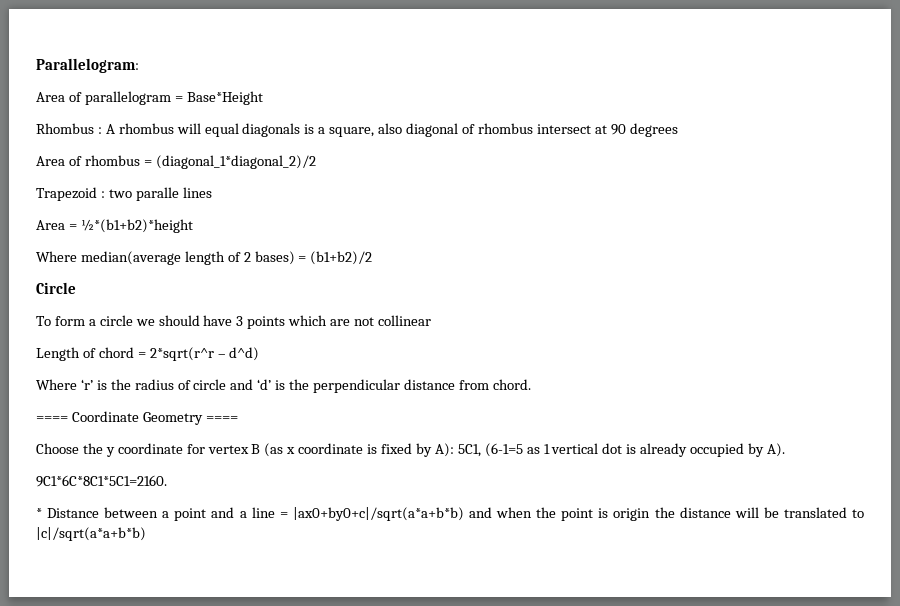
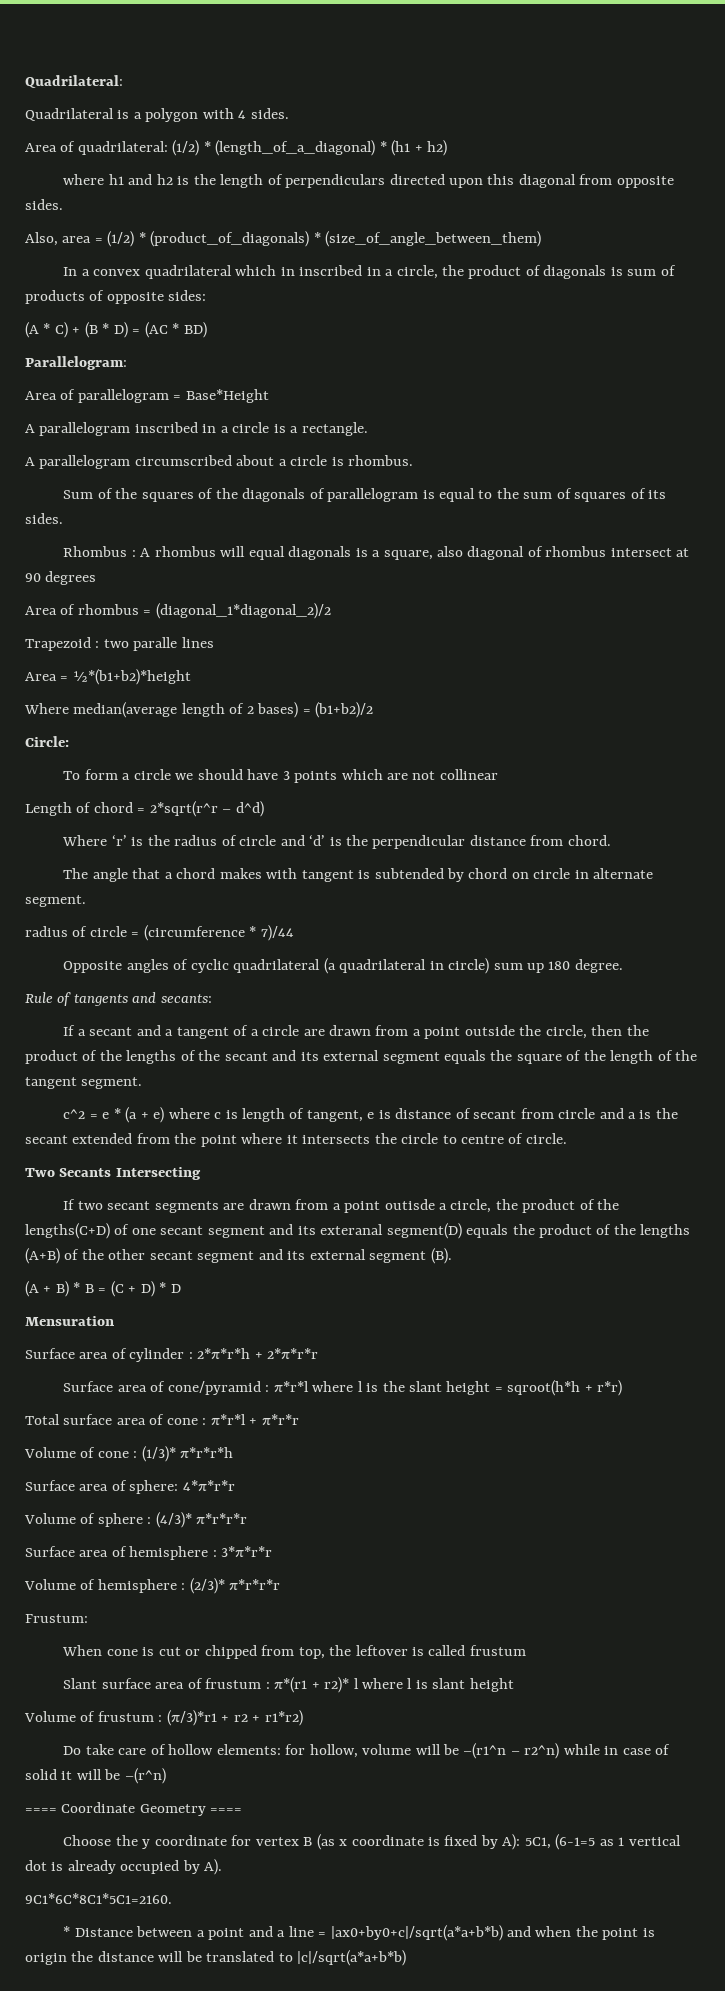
(36, 65) none -> [25,75,123,88] [25,108,289,122] [25,140,448,156] [63,174,674,188] [25,199,63,210] [25,231,542,247] [63,265,676,279] [25,290,207,304] [25,322,207,338] Quadrilateral: // Quadrilateral is a polygon with 4 sides. // Area of quadrilateral: (1/2) * (length_of_a_diagonal) * (h1 + h2) // where h1 and h2 is the length of perpendiculars directed upon this diagonal from opposite sides. // Also, area = (1/2) * (product_of_diagonals) * (size_of_angle_between_them) // In a convex quadrilateral which in inscribed in a circle, the product of diagonals is sum of products of opposite sides: // (A * C) + (B * D) = (AC * BD) //
(263, 98) none -> [25,422,368,436] [25,455,414,469] [63,488,667,502] [25,513,63,524] // A parallelogram inscribed in a circle is a rectangle. // A parallelogram circumscribed about a circle is rhombus. // Sum of the squares of the diagonals of parallelogram is equal to the sum of squares of its sides.
[36,282,76,294] Circle -> [25,736,69,747] Circle:
(531, 384) none -> [63,868,654,882] [25,895,86,907] [25,925,294,941] [63,958,623,974] [25,992,212,1006] [63,1025,649,1039] [25,1050,698,1064] [25,1077,143,1089] [63,1107,678,1123] [25,1133,567,1147] [25,1167,201,1180] [63,1199,620,1213] [25,1223,691,1239] [25,1248,452,1264] [25,1281,181,1297] [25,1316,114,1326] [25,1348,319,1362] [63,1380,623,1396] [25,1414,299,1426] [24,1446,234,1462] [25,1480,235,1494] [24,1512,248,1528] [25,1546,273,1560] [24,1578,281,1594] [25,1614,88,1623] [62,1645,526,1659] [63,1677,514,1693] [24,1710,303,1726] [63,1743,671,1759] [25,1768,166,1784] // The angle that a chord makes with tangent is subtended by chord on circle in alternate segment. // radius of circle = (circumference * 7)/44 // Opposite angles of cyclic quadrilateral (a quadrilateral in circle) sum up 180 degree. // Rule of tangents and secants: // If a secant and a tangent of a circle are drawn from a point outside the circle, then the product of the lengths of the secant and its external segment equals the square of the length of the tangent segment. // c^2 = e * (a + e) where c is length of tangent, e is distance of secant from circle and a is the secant extended from the point where it intersects the circle to centre of circle. // Two Secants Intersecting // If two secant segments are drawn from a point outisde a circle, the product of the lengths(C+D) of one secant segment and its exteranal segment(D) equals the product of the lengths (A+B) of the other secant segment and its external segment (B). // (A + B) * B = (C + D) * D // Mensuration // Surface area of cylinder : 2*π*r*h + 2*π*r*r // Surface area of cone/pyramid : π*r*l where l is the slant height = sqroot(h*h + r*r) // Total surface area of cone : π*r*l + π*r*r // Volume of cone : (1/3)* π*r*r*h // Surface area of sphere: 4*π*r*r // Volume of sphere : (4/3)* π*r*r*r // Surface area of hemisphere : 3*π*r*r // Volume of hemisphere : (2/3)* π*r*r*r // Frustum: // When cone is cut or chipped from top, the leftover is called frustum // Slant surface area of frustum : π*(r1 + r2)* l where l is slant height // Volume of frustum : (π/3)*r1 + r2 + r1*r2) // Do take care of hollow elements: for hollow, volume will be –(r1^n – r2^n) while in case of solid it will be –(r^n)

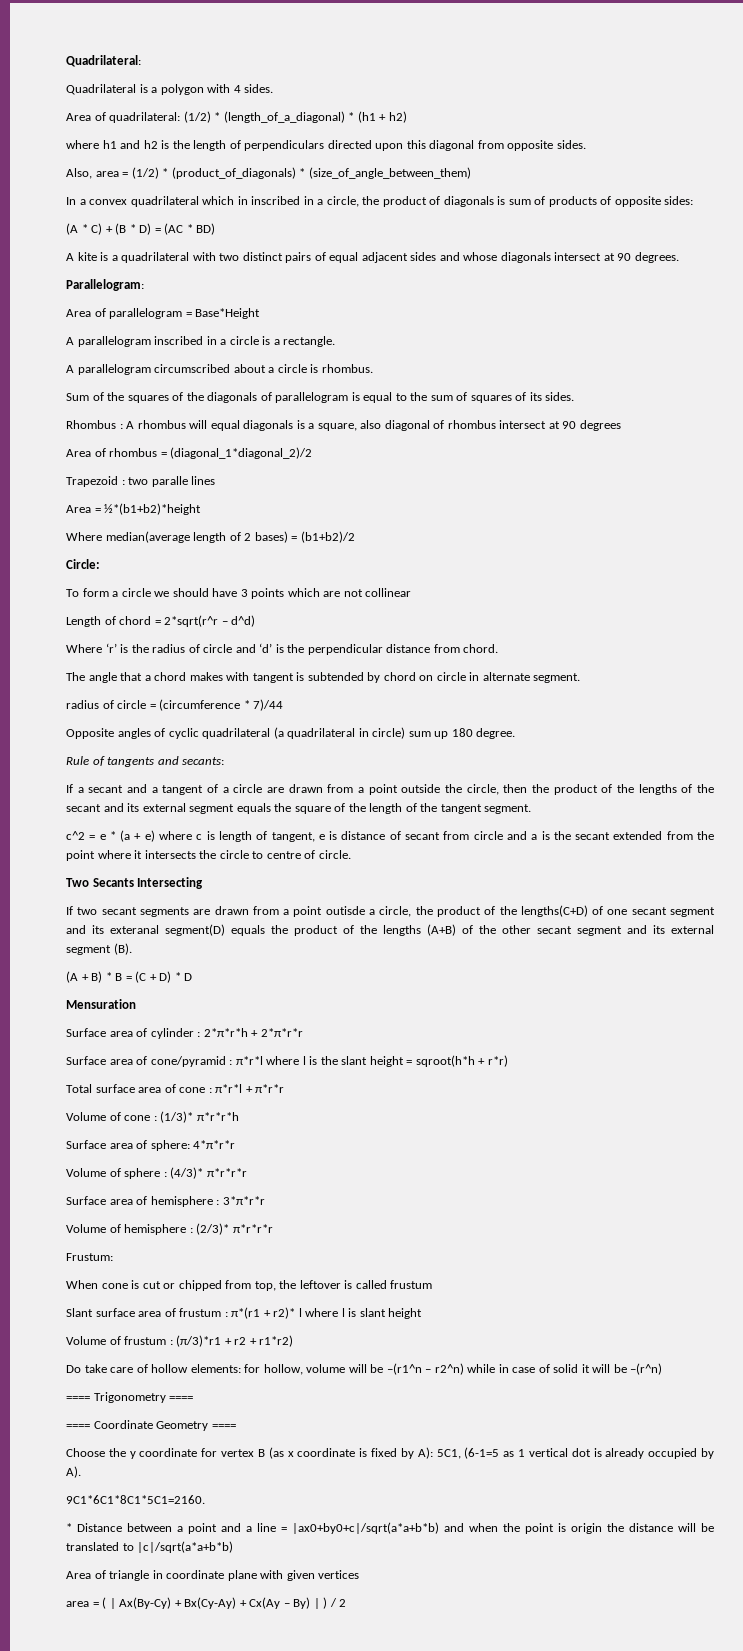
(207, 330) none -> [66,252,679,263] // A kite is a quadrilateral with two distinct pairs of equal adjacent sides and whose diagonals intersect at 90 degrees.
(166, 1776) none -> [66,1392,194,1403] // ==== Trigonometry ====
[25,1893,172,1904] 9C1*6C*8C1*5C1=2160. -> [66,1495,205,1504] 9C1*6C1*8C1*5C1=2160.
(407, 1958) none -> [66,1570,360,1581] [66,1597,347,1609] // Area of triangle in coordinate plane with given vertices // area = ( | Ax(By-Cy) + Bx(Cy-Ay) + Cx(Ay – By) | ) / 2

